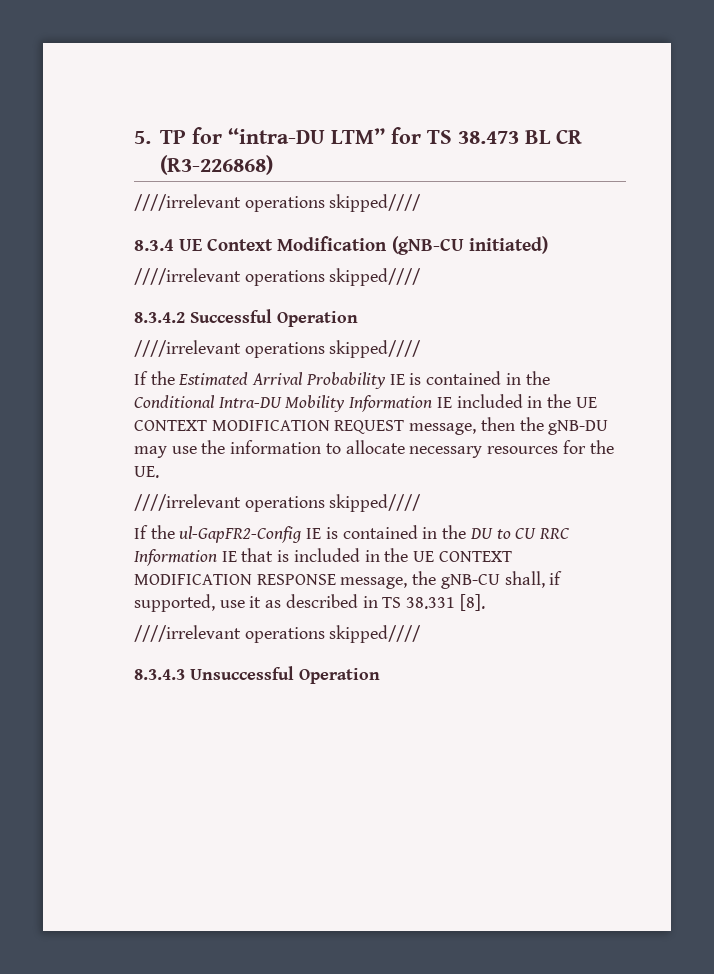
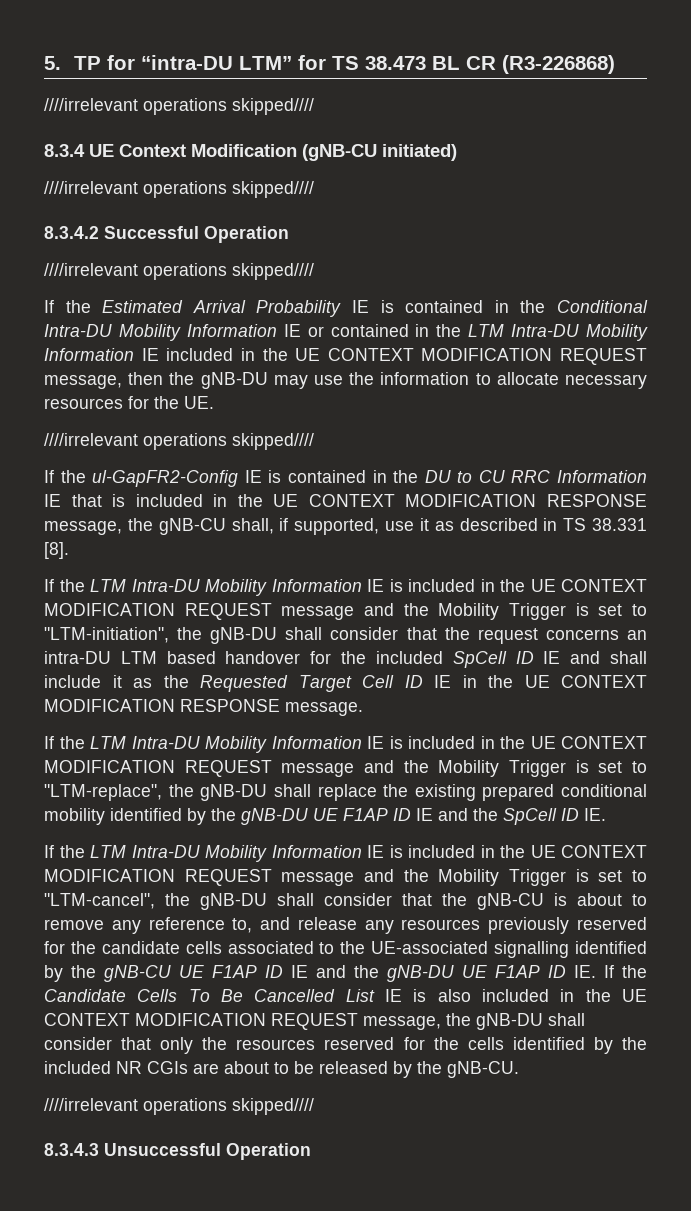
(452, 402) none -> [307,324,648,341] [44,348,159,361] or contained in the LTM Intra-DU Mobility Information IE
(485, 602) none -> [44,579,647,596] [44,603,647,620] [44,627,647,644] [44,651,647,668] [44,675,647,692] [44,699,363,716] [44,736,647,753] [44,760,647,777] [44,784,647,801] [44,808,606,825] [44,845,647,862] [44,869,647,886] [44,893,647,910] [44,917,647,934] [44,941,648,958] [44,965,647,982] [44,989,647,1002] [44,1013,585,1030] [44,1037,647,1054] [44,1061,519,1078] // If the LTM Intra-DU Mobility Information IE is included in the UE CONTEXT MODIFICATION REQUEST message and the Mobility Trigger is set to "LTM-initiation", the gNB-DU shall consider that the request concerns an intra-DU LTM based handover for the included SpCell ID IE and shall include it as the Requested Target Cell ID IE in the UE CONTEXT MODIFICATION RESPONSE message. // If the LTM Intra-DU Mobility Information IE is included in the UE CONTEXT MODIFICATION REQUEST message and the Mobility Trigger is set to "LTM-replace", the gNB-DU shall replace the existing prepared conditional mobility identified by the gNB-DU UE F1AP ID IE and the SpCell ID IE. // If the LTM Intra-DU Mobility Information IE is included in the UE CONTEXT MODIFICATION REQUEST message and the Mobility Trigger is set to "LTM-cancel", the gNB-DU shall consider that the gNB-CU is about to remove any reference to, and release any resources previously reserved for the candidate cells associated to the UE-associated signalling identified by the gNB-CU UE F1AP ID IE and the gNB-DU UE F1AP ID IE. If the Candidate Cells To Be Cancelled List IE is also included in the UE CONTEXT MODIFICATION REQUEST message, the gNB-DU shall consider that only the resources reserved for the cells identified by the included NR CGIs are about to be released by the gNB-CU.

